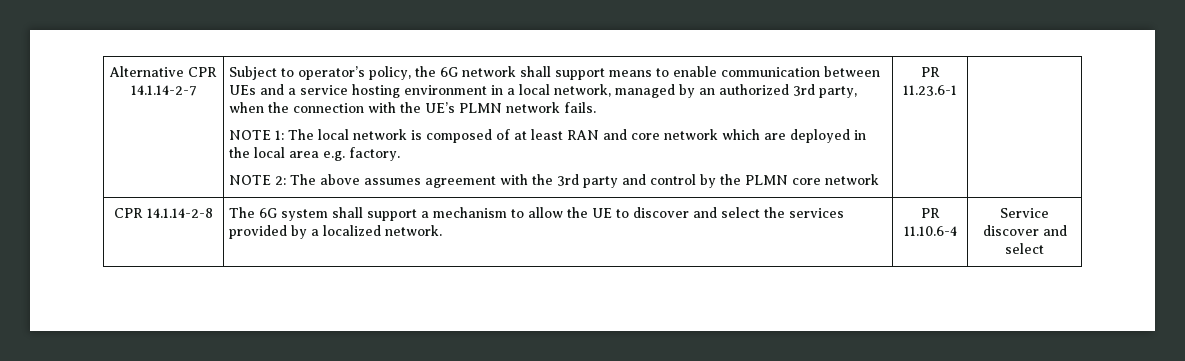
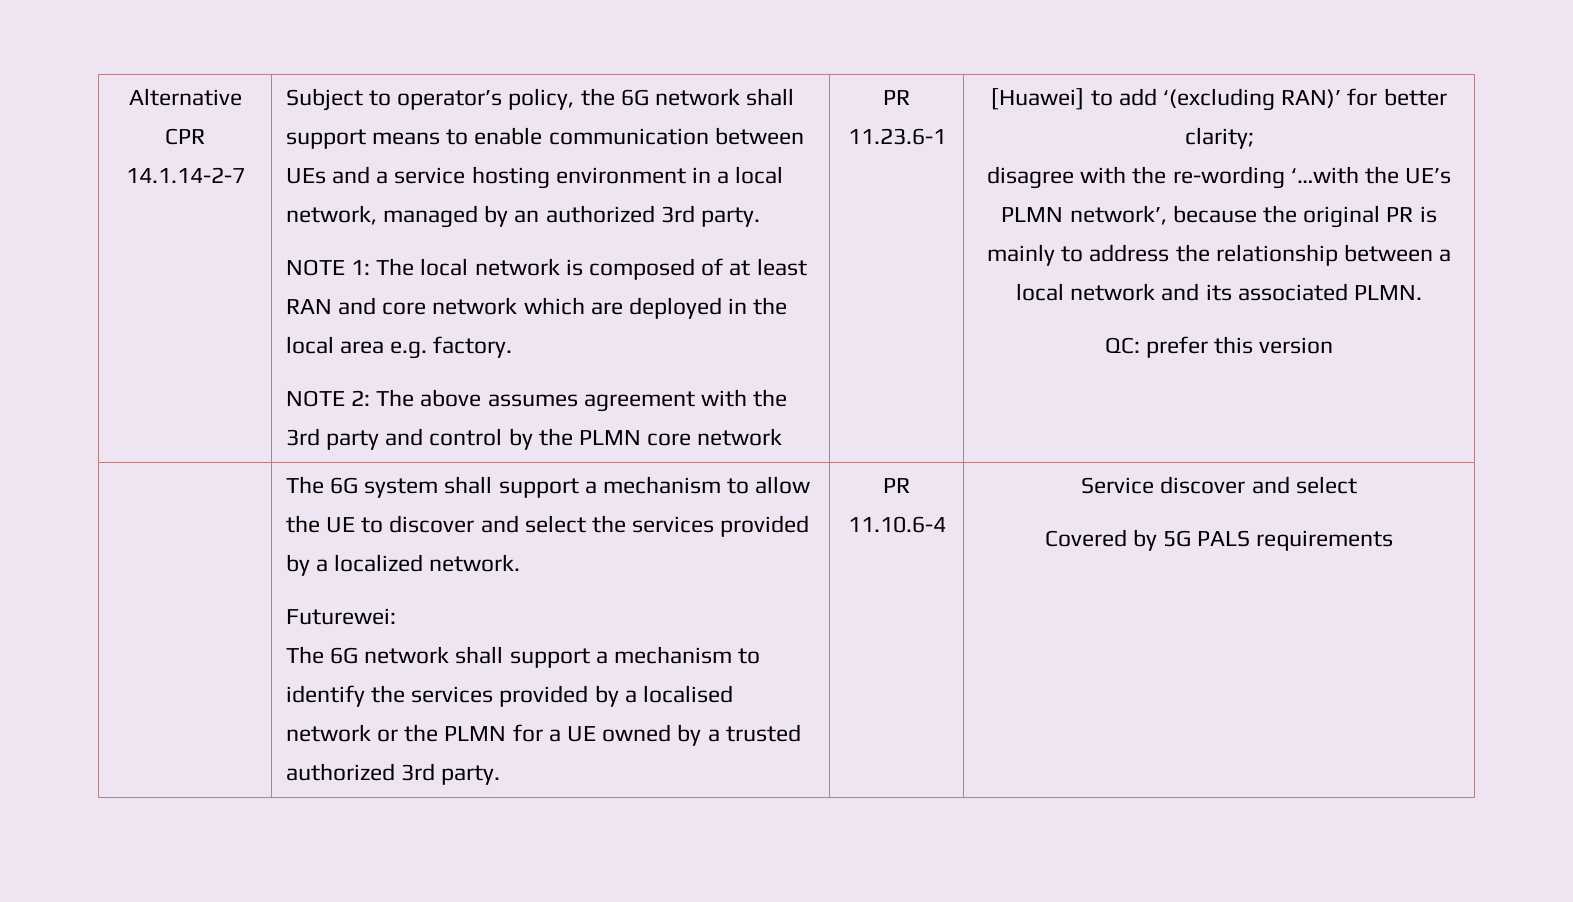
[819,86,858,98] [229,102,597,113] party, when the connection with the UE’s PLMN network fails. -> [701,207,761,227] party.
[114,208,213,218] // CPR 14.1.14-2-8 -> [991,88,1447,111] [1184,127,1254,149] [986,166,1452,189] [1001,205,1437,228] [986,244,1452,266] [1015,283,1423,301] [1104,336,1334,358] [Huawei] to add ‘(excluding RAN)’ for better clarity; // disagree with the re-wording ‘…with the UE’s PLMN network’, because the original PR is mainly to address the relationship between a local network and its associated PLMN. // QC: prefer this version //
(443, 230) none -> [285,608,396,625] [285,646,761,668] [285,685,734,707] [285,724,801,746] [285,763,501,785] // Futurewei: // The 6G network shall support a mechanism to identify the services provided by a localised network or the PLMN for a UE owned by a trusted authorized 3rd party.
(1044, 248) none -> [1044,529,1394,551] // Covered by 5G PALS requirements

